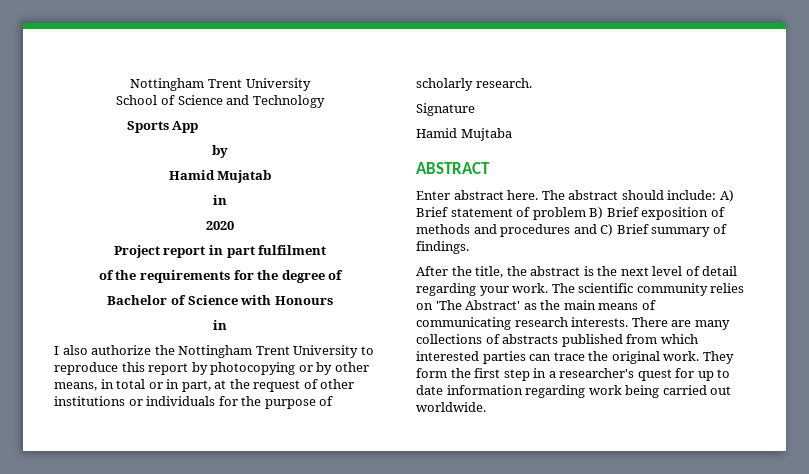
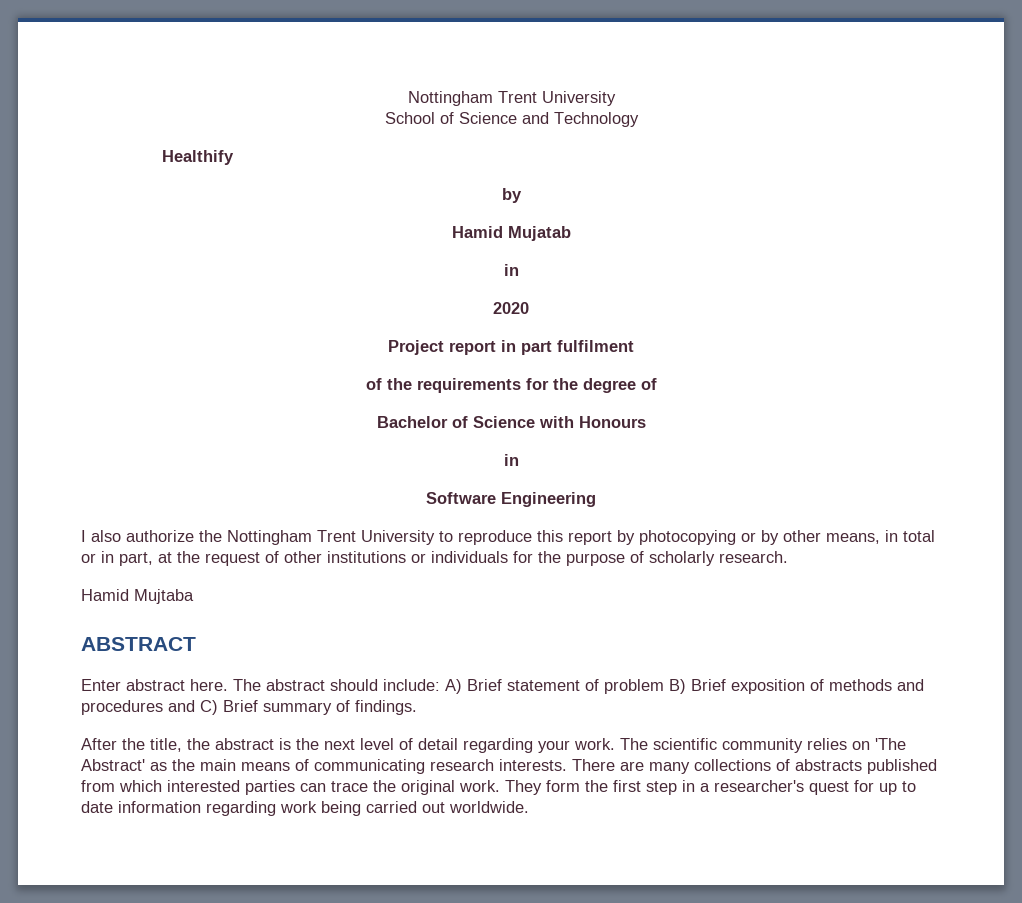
[126,121,199,133] Sports App -> [162,150,235,165] Healthify
(227, 325) none -> [426,492,596,507] // Software Engineering
[416,103,475,116] // Signature -> (788, 557) none

